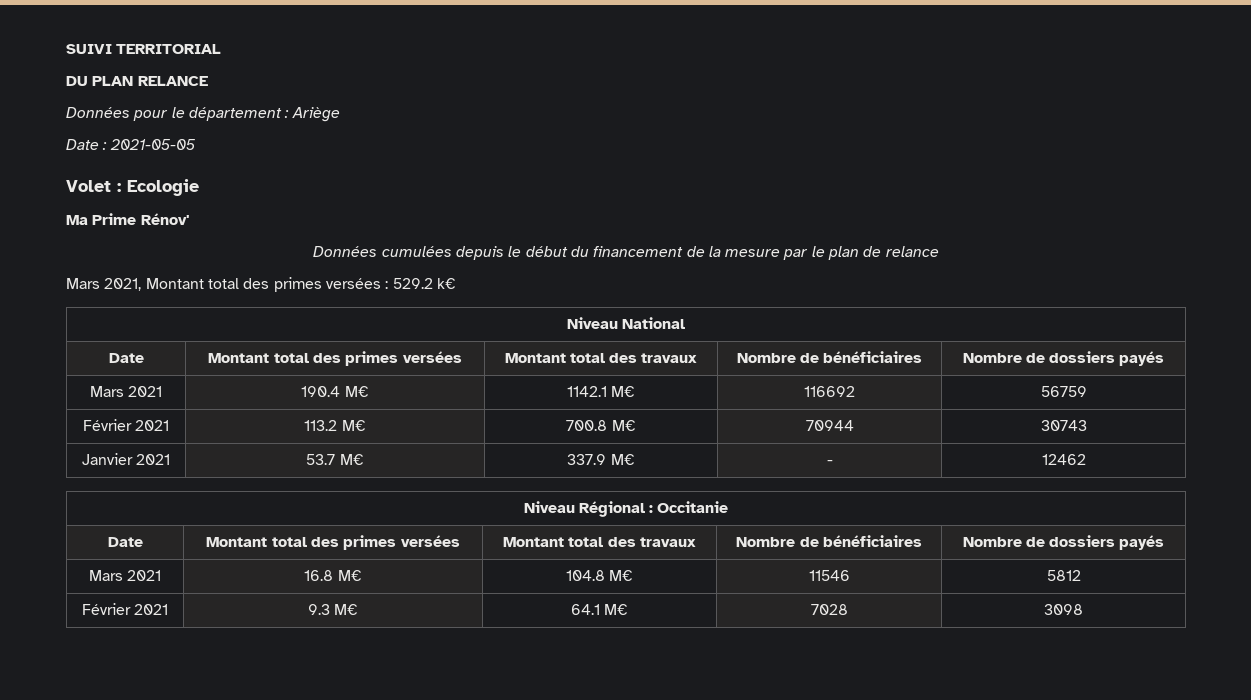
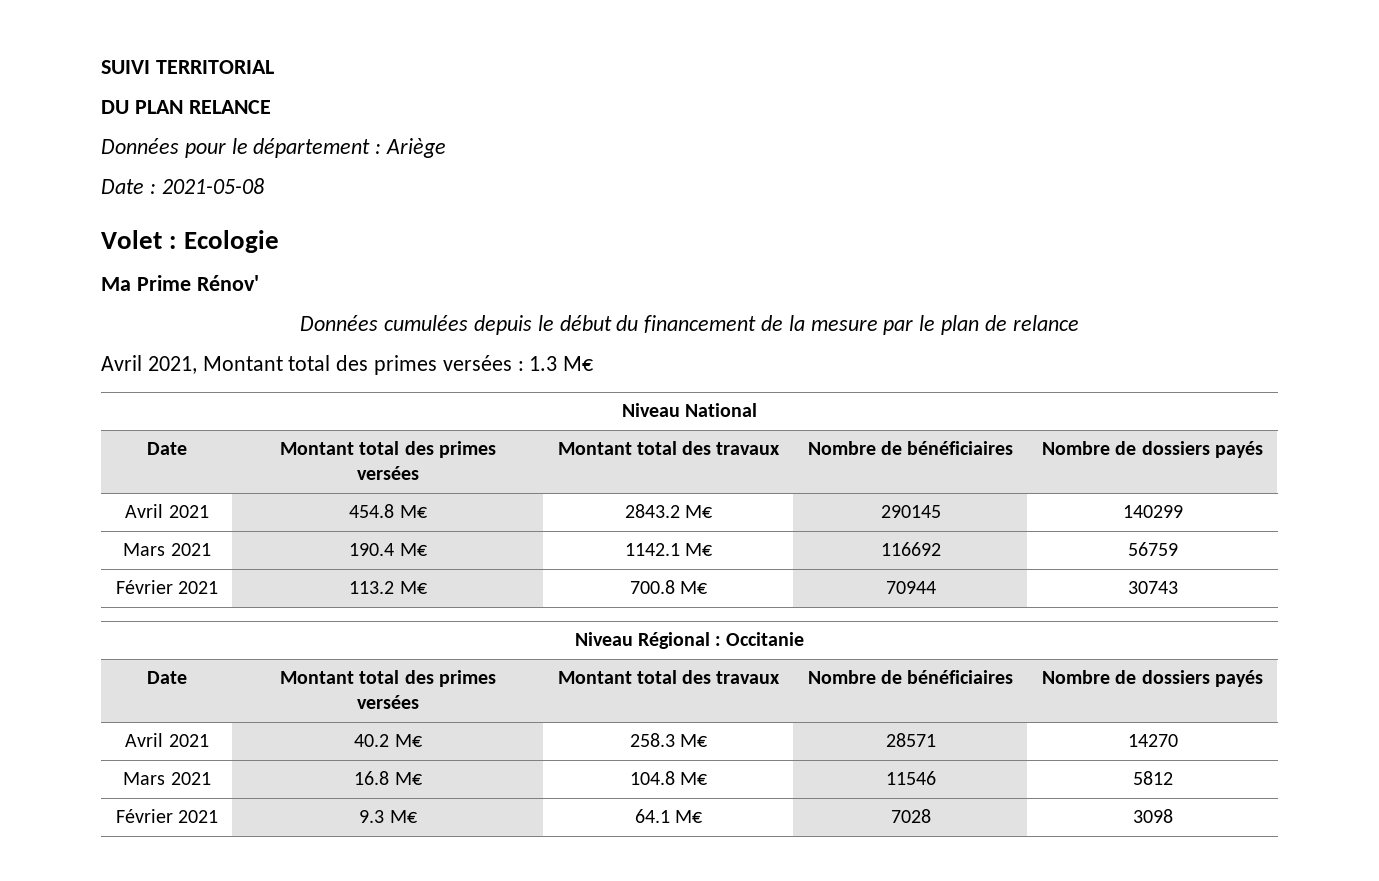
[109,139,195,150] 2021-05-05 -> [161,178,264,194] 2021-05-08
[66,278,100,289] Mars -> [101,355,142,371] Avril
[392,278,456,289] 529.2 k€ -> [529,356,594,371] 1.3 M€
(1165, 358) none -> [125,504,209,518] [349,504,427,518] [624,504,713,518] [880,505,941,518] [1122,505,1183,518] // Avril 2021 | 454.8 M€ | 2843.2 M€ | 290145 | 140299
[81,453,171,465] [306,454,364,465] [567,454,635,465] [826,460,833,465] [1041,454,1086,465] // Janvier 2021 | 53.7 M€ | 337.9 M€ | - | 12462 -> (1178, 587) none
(1165, 542) none -> [125,733,209,747] [354,734,422,747] [629,733,708,747] [885,733,936,747] [1127,734,1178,747] // Avril 2021 | 40.2 M€ | 258.3 M€ | 28571 | 14270

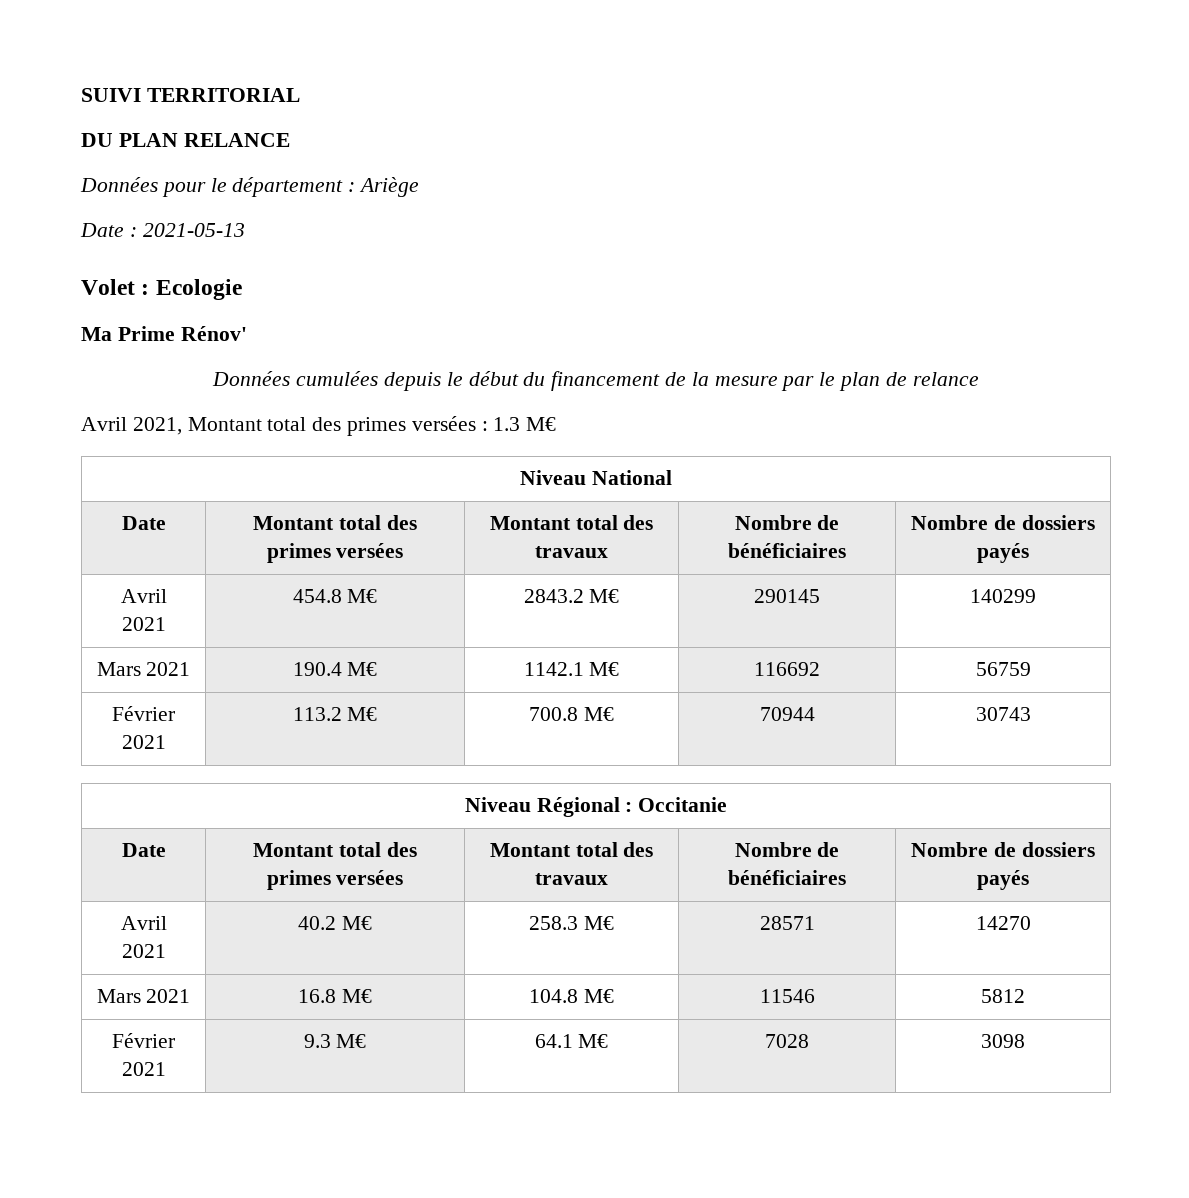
[161,178,264,194] 2021-05-08 -> [142,223,245,237] 2021-05-13

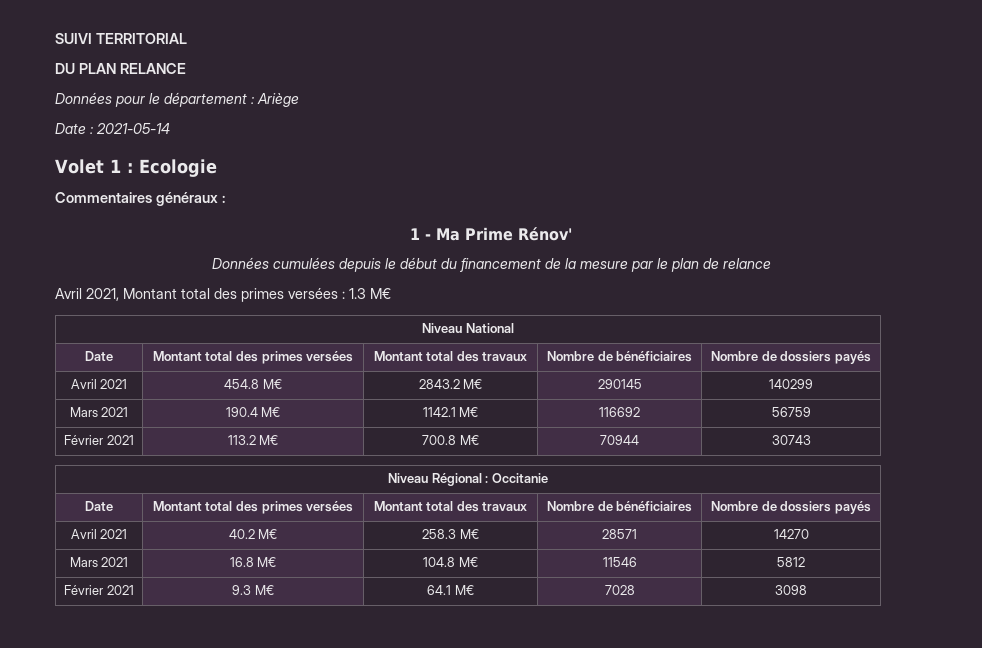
[142,223,245,237] 2021-05-13 -> [96,123,170,134] 2021-05-14
(135, 287) none -> [109,159,121,173] 1
(242, 289) none -> [55,192,225,206] [410,228,431,240] Commentaires généraux : // 1 -

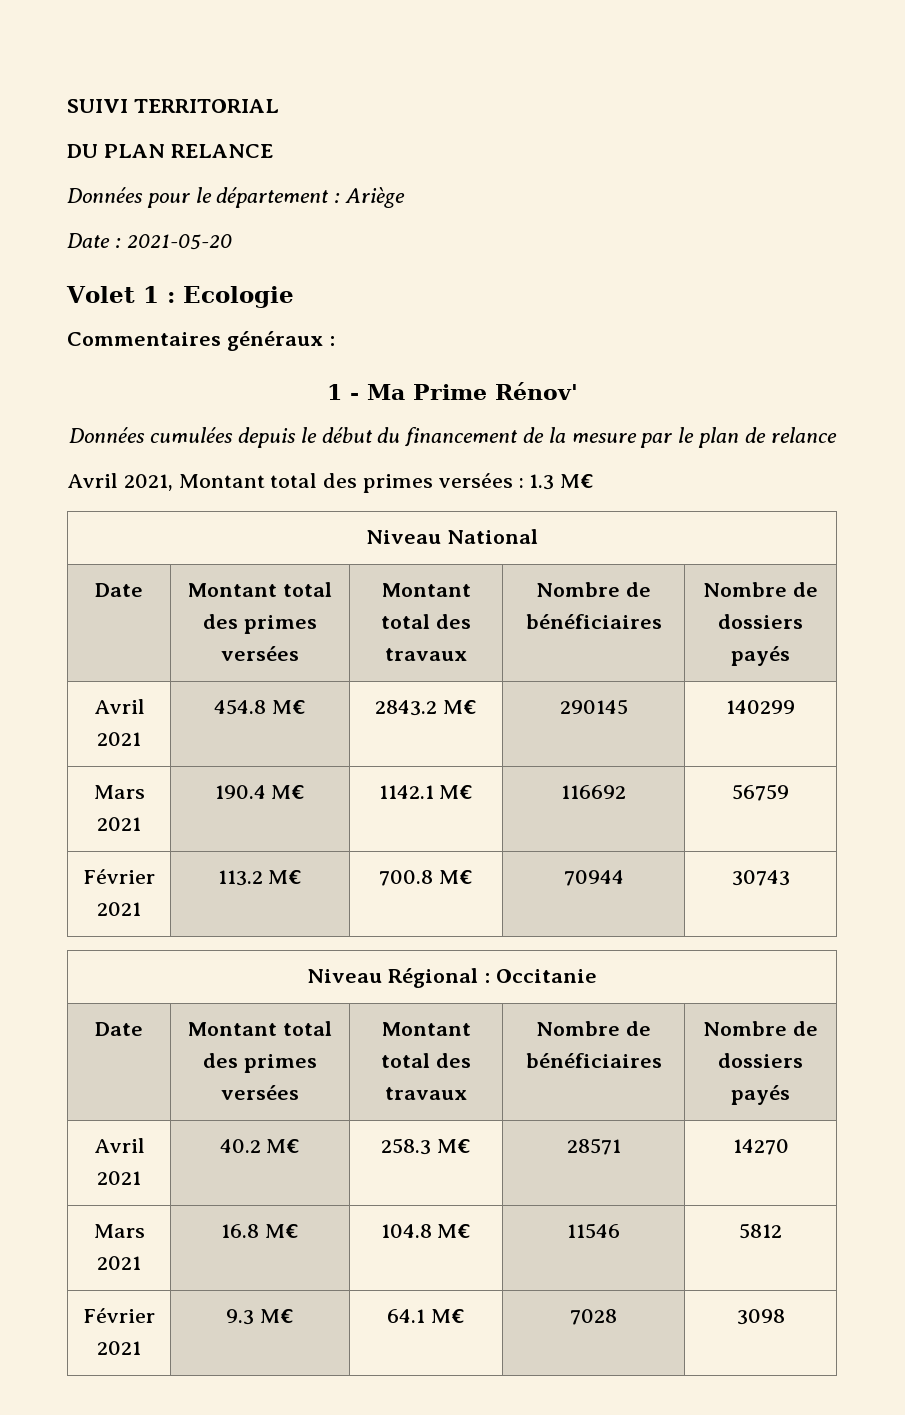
[96,123,170,134] 2021-05-14 -> [126,234,232,250] 2021-05-20

